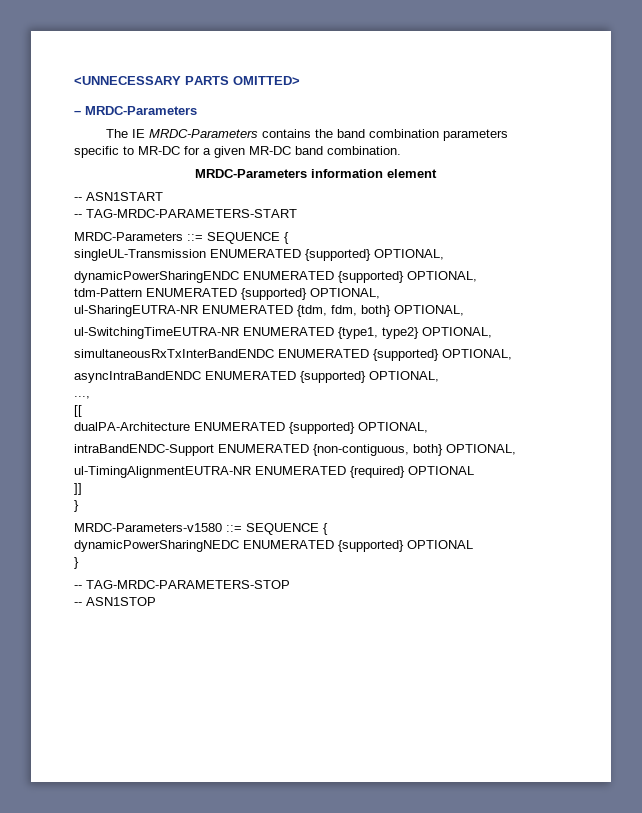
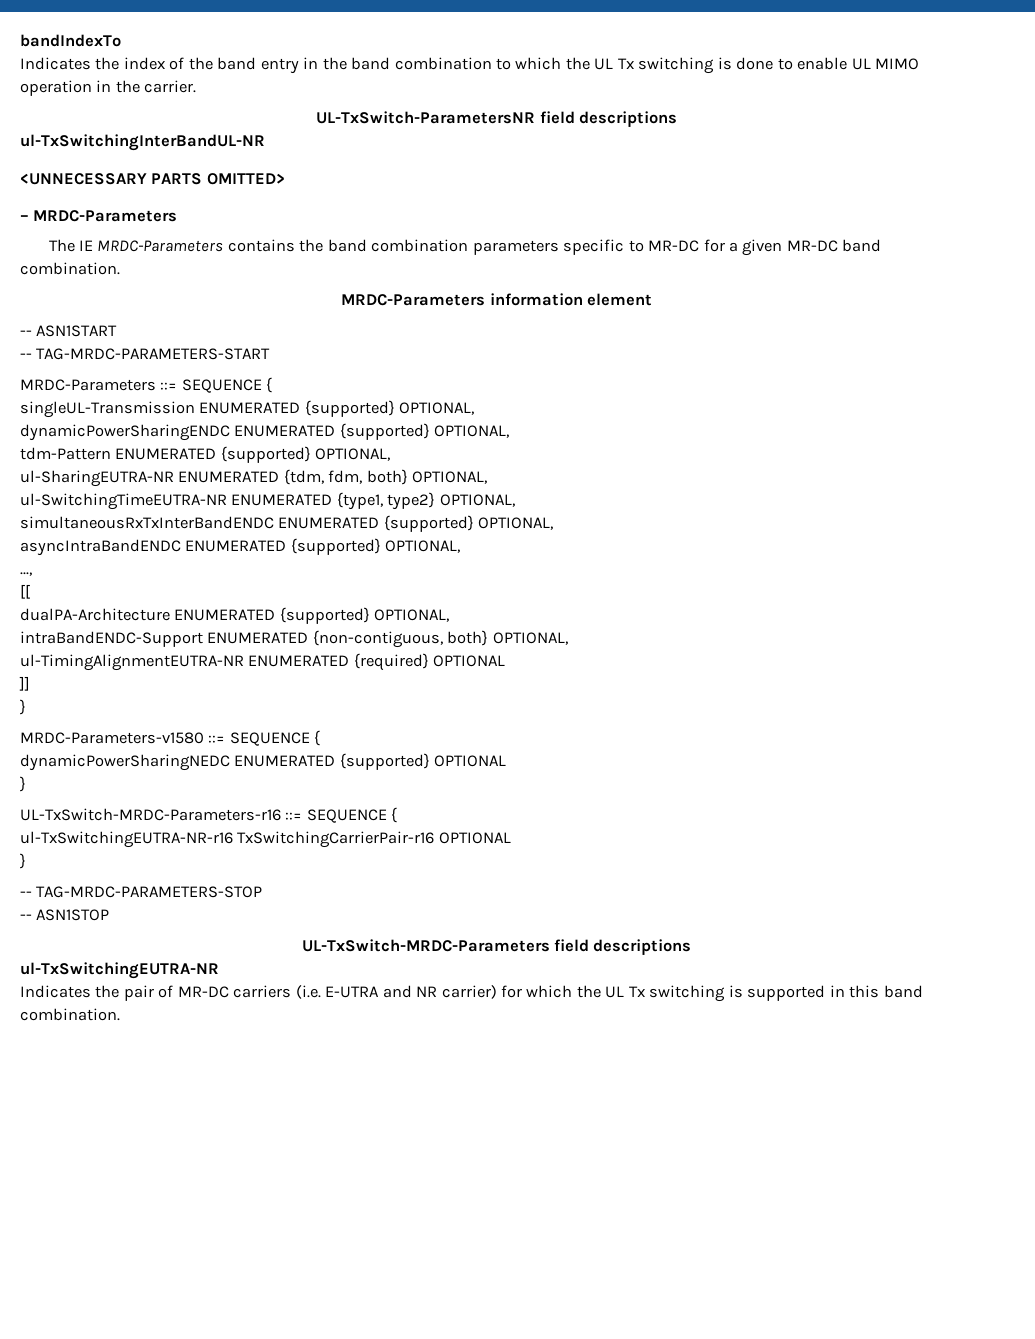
(74, 80) none -> [20,34,121,47] [20,57,920,74] [20,80,197,96] [316,111,677,127] [20,134,265,151] bandIndexTo // Indicates the index of the band entry in the band combination to which the UL Tx switching is done to enable UL MIMO operation in the carrier. // UL-TxSwitch-ParametersNR field descriptions // ul-TxSwitchingInterBandUL-NR //
[74,580,290,589] [74,597,156,606] -- TAG-MRDC-PARAMETERS-STOP // -- ASN1STOP -> [20,807,398,823] [20,831,511,848] [20,853,26,869] [20,886,263,898] [20,909,110,921] [301,939,692,955] [20,962,219,979] [20,985,923,1002] [20,1008,120,1021] UL-TxSwitch-MRDC-Parameters-r16 ::= SEQUENCE { // ul-TxSwitchingEUTRA-NR-r16 TxSwitchingCarrierPair-r16 OPTIONAL // } // -- TAG-MRDC-PARAMETERS-STOP // -- ASN1STOP // UL-TxSwitch-MRDC-Parameters field descriptions // ul-TxSwitchingEUTRA-NR // Indicates the pair of MR-DC carriers (i.e. E-UTRA and NR carrier) for which the UL Tx switching is supported in this band combination.

